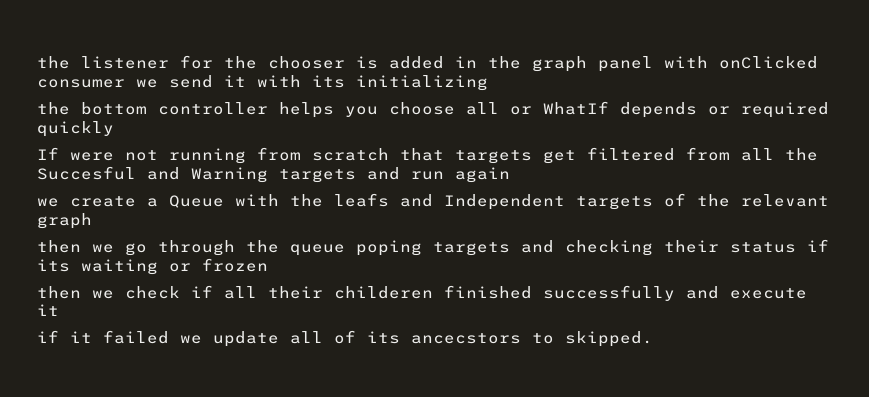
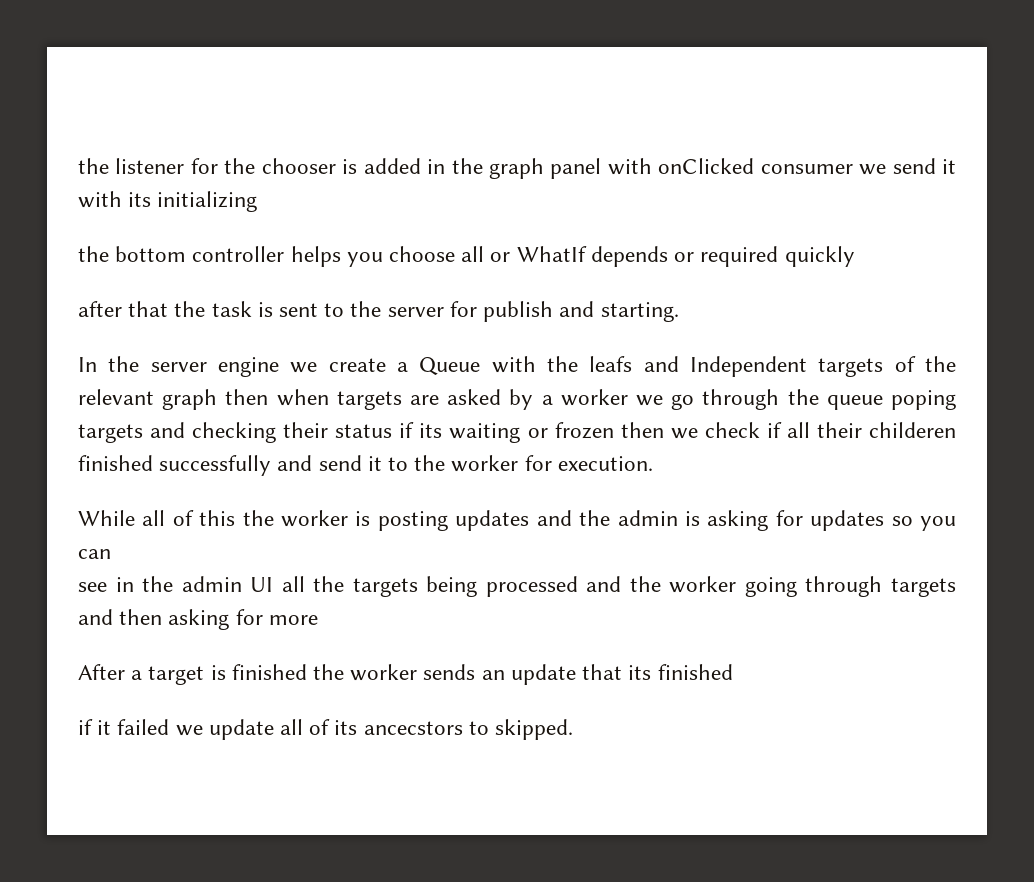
[37,147,818,164] [37,166,510,183] If were not running from scratch that targets get filtered from all the Succesful and Warning targets and run again // -> [78,301,679,322] [78,356,279,377] after that the task is sent to the server for publish and starting. // In the server engine
[37,240,81,253] // then -> [225,389,628,410] then when targets are asked by a worker
(268, 265) // -> (614, 430) none
[730,288,807,299] [37,304,59,316] execute it -> [318,455,653,472] [78,510,956,531] [78,549,111,559] [78,576,956,597] [78,609,318,630] [78,664,733,685] send it to the worker for execution. // While all of this the worker is posting updates and the admin is asking for updates so you can // see in the admin UI all the targets being processed and the worker going through targets and then asking for more // After a target is finished the worker sends an update that its finished

